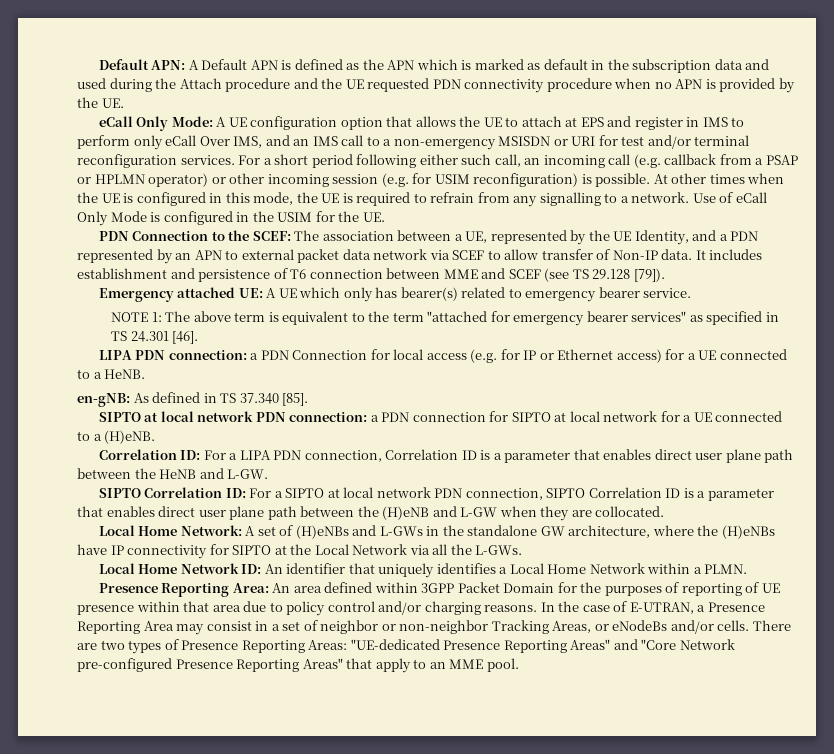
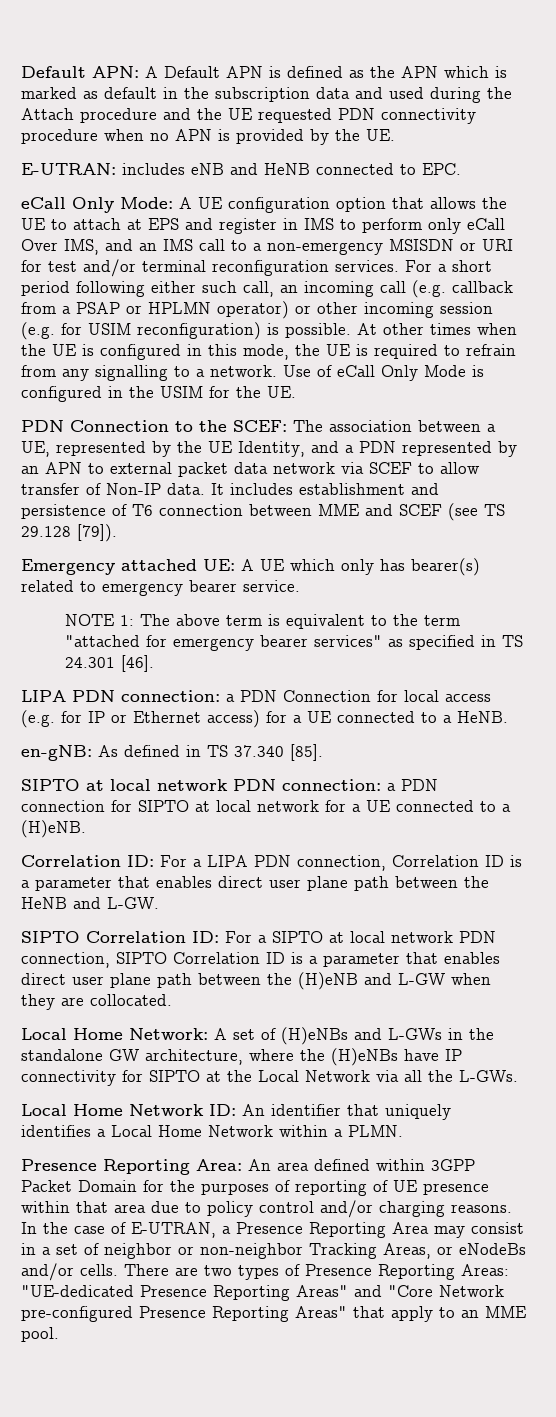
(124, 103) none -> [21,163,461,175] // E-UTRAN: includes eNB and HeNB connected to EPC.

